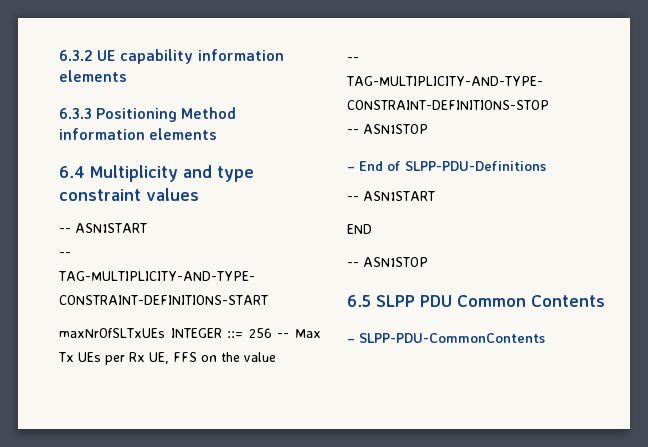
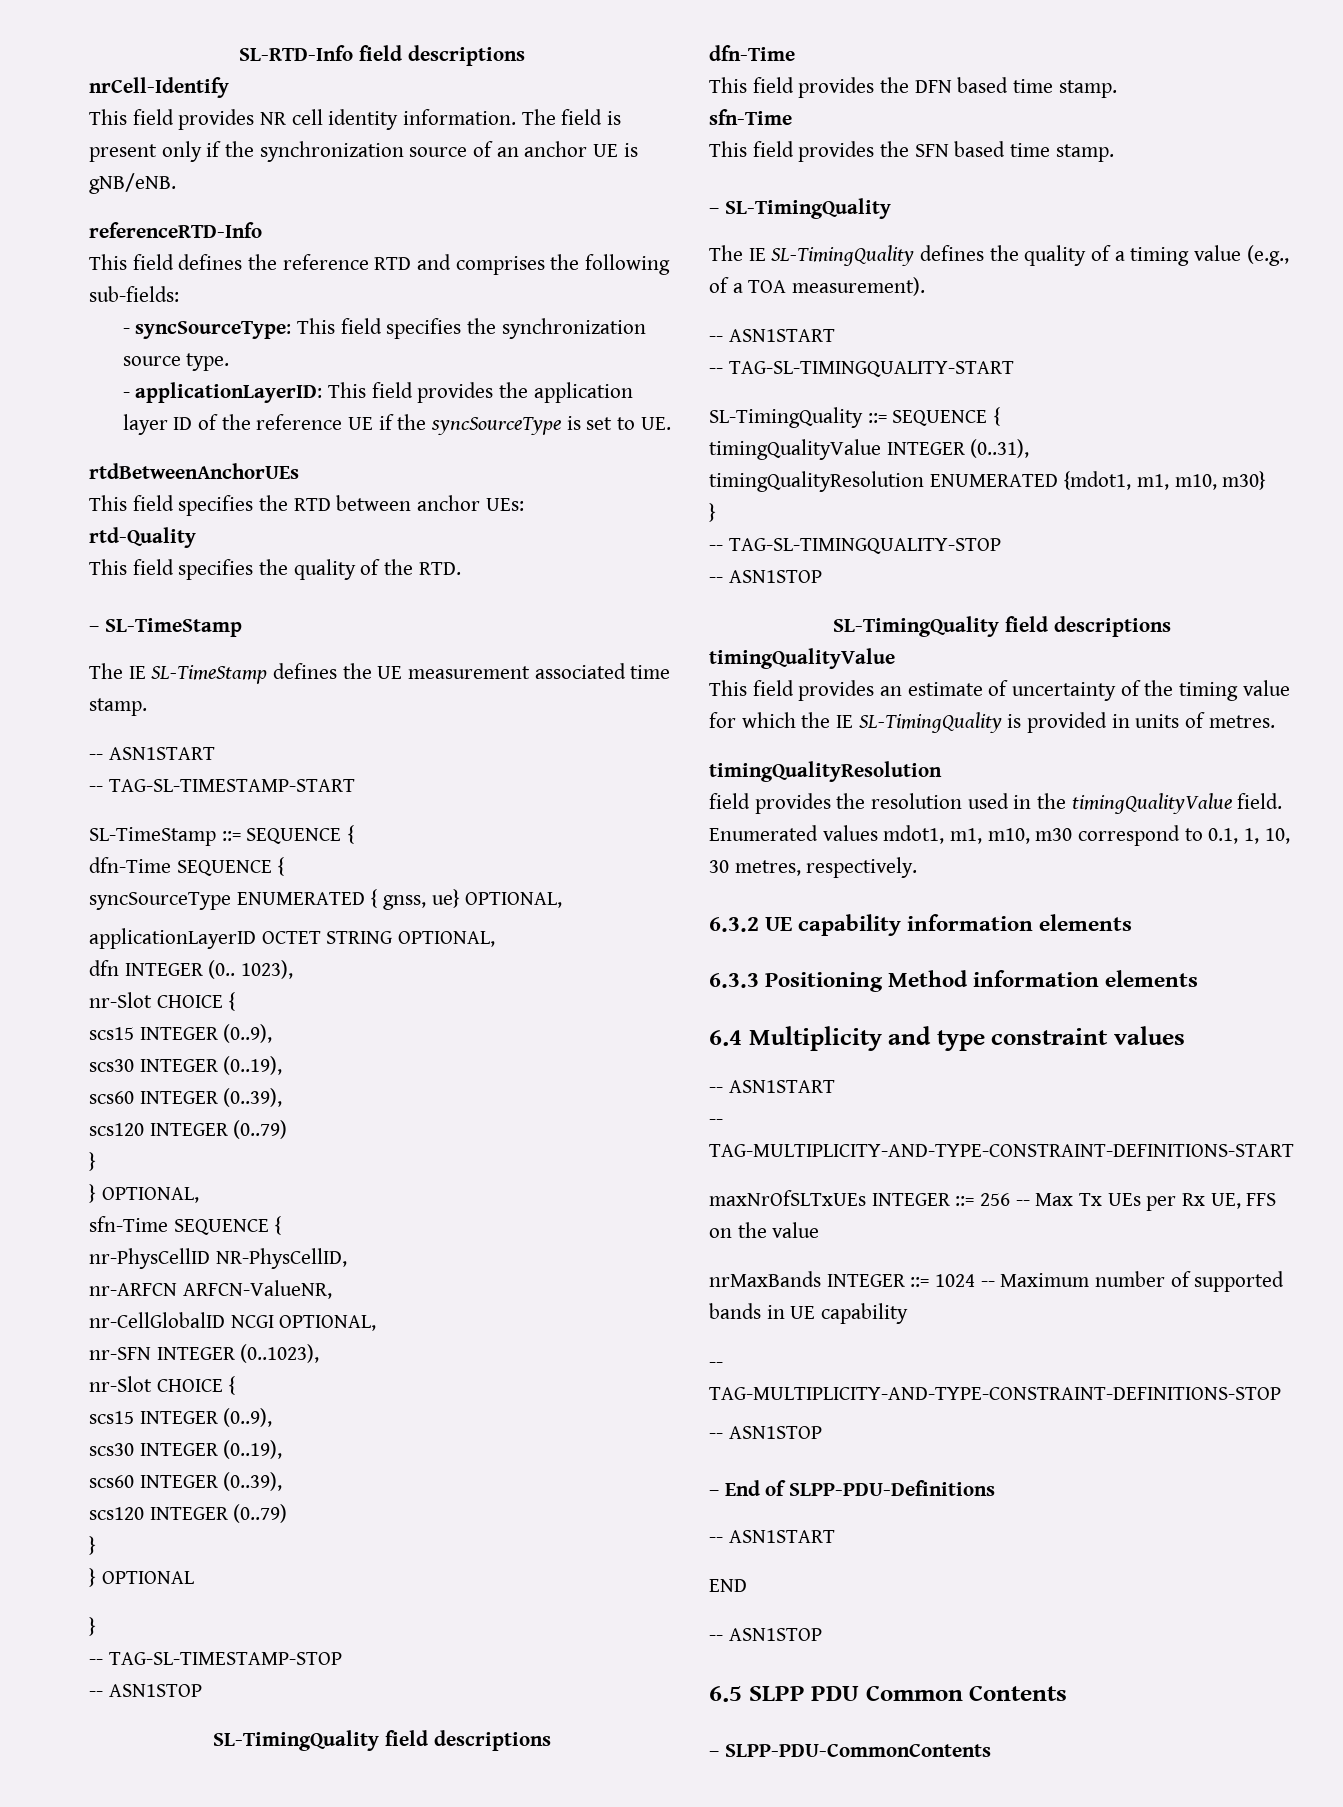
(59, 55) none -> [239,45,525,66] [89,77,229,98] [89,109,622,130] [89,141,638,162] [89,173,176,194] [89,222,262,238] [89,254,671,275] [89,286,179,302] [122,318,646,339] [122,353,230,371] [122,382,633,403] [122,414,671,435] [89,463,299,479] [89,495,524,516] [89,527,196,548] [89,559,461,580] [89,618,242,637] [89,663,671,684] [89,698,147,716] [89,747,215,760] [89,779,355,792] [89,825,355,846] [89,857,285,876] [89,889,563,910] [89,928,496,949] [89,960,294,979] [89,992,236,1011] [89,1024,273,1043] [89,1056,283,1075] [89,1088,283,1107] [89,1120,288,1139] [89,1152,96,1171] [89,1184,199,1203] [89,1216,282,1235] [89,1248,347,1269] [89,1280,332,1299] [89,1312,377,1331] [89,1344,320,1363] [89,1376,236,1395] [89,1408,273,1427] [89,1440,283,1459] [89,1472,283,1491] [89,1504,288,1523] [89,1536,96,1555] [89,1568,194,1587] [89,1617,96,1636] [89,1652,342,1665] [89,1684,202,1697] [213,1730,551,1751] [709,45,795,61] [709,77,1117,98] [709,109,792,125] [709,141,1114,162] [709,198,891,219] [709,245,1289,266] [709,277,926,296] [709,329,835,342] [709,361,1014,377] [709,407,1001,428] [709,439,1030,460] [709,471,1267,492] [709,503,716,522] [709,538,1001,554] [709,570,822,583] [833,616,1171,637] [709,648,895,669] [709,680,1290,701] [709,712,1275,733] [709,761,942,782] [709,793,1283,814] [709,825,1290,846] [709,857,918,878] SL-RTD-Info field descriptions // nrCell-Identify // This field provides NR cell identity information. The field is present only if the synchronization source of an anchor UE is gNB/eNB. // referenceRTD-Info // This field defines the reference RTD and comprises the following sub-fields: // - syncSourceType: This field specifies the synchronization source type. // - applicationLayerID: This field provides the application layer ID of the reference UE if the syncSourceType is set to UE. // rtdBetweenAnchorUEs // This field specifies the RTD between anchor UEs: // rtd-Quality // This field specifies the quality of the RTD. // – SL-TimeStamp // The IE SL-TimeStamp defines the UE measurement associated time stamp. // -- ASN1START // -- TAG-SL-TIMESTAMP-START // SL-TimeStamp ::= SEQUENCE { // dfn-Time SEQUENCE { // syncSourceType ENUMERATED { gnss, ue} OPTIONAL, // applicationLayerID OCTET STRING OPTIONAL, // dfn INTEGER (0.. 1023), // nr-Slot CHOICE { // scs15 INTEGER (0..9), // scs30 INTEGER (0..19), // scs60 INTEGER (0..39), // scs120 INTEGER (0..79) // } // } OPTIONAL, // sfn-Time SEQUENCE { // nr-PhysCellID NR-PhysCellID, // nr-ARFCN ARFCN-ValueNR, // nr-CellGlobalID NCGI OPTIONAL, // nr-SFN INTEGER (0..1023), // nr-Slot CHOICE { // scs15 INTEGER (0..9), // scs30 INTEGER (0..19), // scs60 INTEGER (0..39), // scs120 INTEGER (0..79) // } // } OPTIONAL // } // -- TAG-SL-TIMESTAMP-STOP // -- ASN1STOP // SL-TimingQuality field descriptions // dfn-Time // This field provides the DFN based time stamp. // sfn-Time // This field provides the SFN based time stamp. // – SL-TimingQuality // The IE SL-TimingQuality defines the quality of a timing value (e.g., of a TOA measurement). // -- ASN1START // -- TAG-SL-TIMINGQUALITY-START // SL-TimingQuality ::= SEQUENCE { // timingQualityValue INTEGER (0..31), // timingQualityResolution ENUMERATED {mdot1, m1, m10, m30} // } // -- TAG-SL-TIMINGQUALITY-STOP // -- ASN1STOP // SL-TimingQuality field descriptions // timingQualityValue // This field provides an estimate of uncertainty of the timing value for which the IE SL-TimingQuality is provided in units of metres. // timingQualityResolution // field provides the resolution used in the timingQualityValue field. Enumerated values mdot1, m1, m10, m30 correspond to 0.1, 1, 10, 30 metres, respectively. //
(276, 357) none -> [709,1271,1285,1292] [709,1303,909,1324] // nrMaxBands INTEGER ::= 1024 -- Maximum number of supported bands in UE capability

